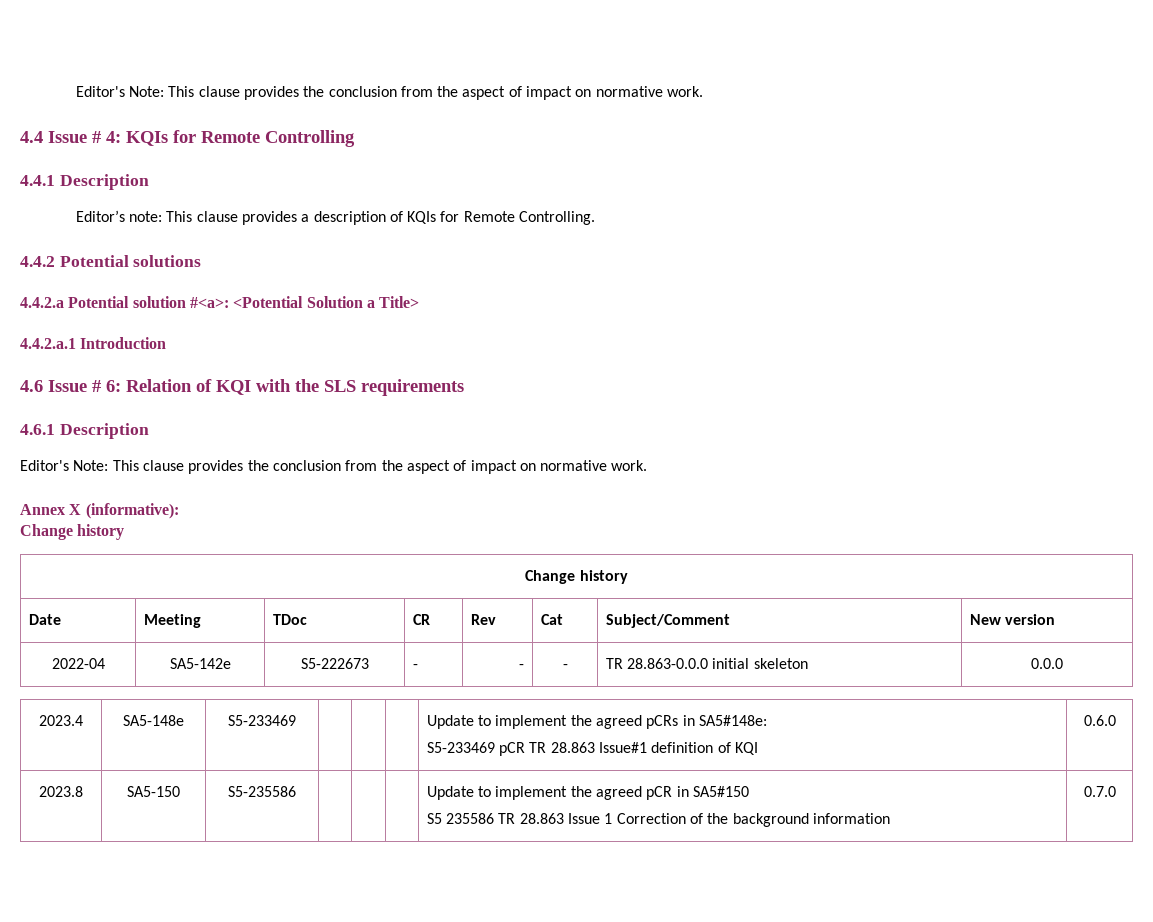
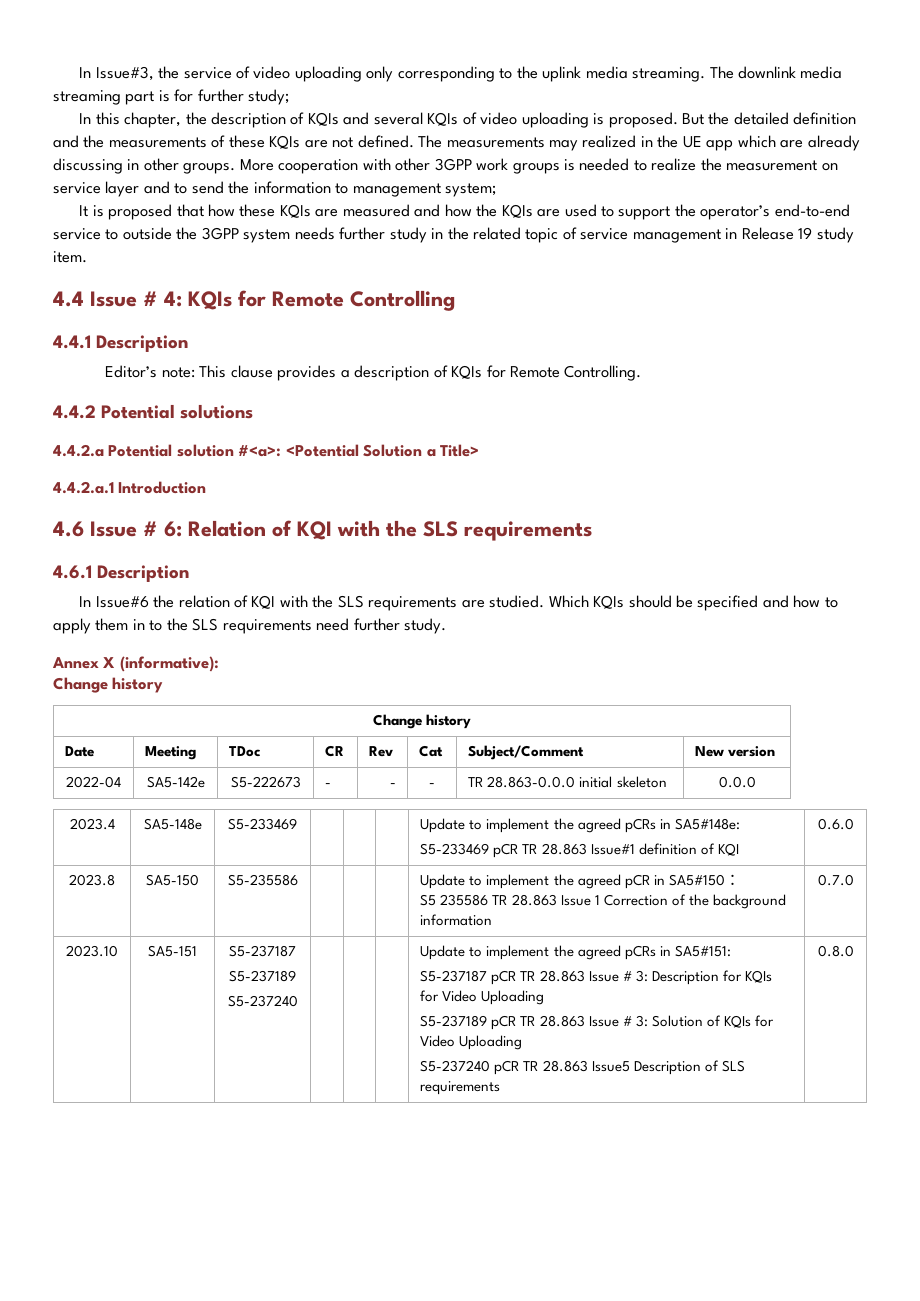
[75,86,704,100] Editor's Note: This clause provides the conclusion from the aspect of impact on normative work. -> [79,66,843,82] [53,89,290,105] [79,112,857,128] [53,135,860,151] [53,158,838,174] [53,181,497,197] [79,204,850,220] [53,227,854,243] [53,251,87,263] In Issue#3, the service of video uploading only corresponding to the uplink media streaming. The downlink media streaming part is for further study; // In this chapter, the description of KQIs and several KQIs of video uploading is proposed. But the detailed definition and the measurements of these KQIs are not defined. The measurements may realized in the UE app which are already discussing in other groups. More cooperation with other 3GPP work groups is needed to realize the measurement on service layer and to send the information to management system; // It is proposed that how these KQIs are measured and how the KQIs are used to support the operator’s end-to-end service to outside the 3GPP system needs further study in the related topic of service management in Release 19 study item.
[20,460,648,474] Editor's Note: This clause provides the conclusion from the aspect of impact on normative work. -> [79,595,838,611] [53,618,447,634] In Issue#6 the relation of KQI with the SLS requirements are studied. Which KQIs should be specified and how to apply them in to the SLS requirements need further study.
(749, 791) none -> [724,874,740,885] ：
(1116, 791) none -> [66,945,118,957] [148,945,197,957] [229,945,296,957] [229,970,296,982] [227,995,298,1007] [420,945,731,960] [420,970,772,985] [420,990,545,1005] [420,1015,774,1030] [420,1035,523,1050] [420,1060,745,1075] [420,1081,501,1095] [817,945,854,957] // 2023.10 | SA5-151 | S5-237187 // S5-237189 // S5-237240 | | | | Update to implement the agreed pCRs in SA5#151: // S5-237187 pCR TR 28.863 Issue # 3: Description for KQIs for Video Uploading // S5-237189 pCR TR 28.863 Issue # 3: Solution of KQIs for Video Uploading // S5-237240 pCR TR 28.863 Issue5 Description of SLS requirements | 0.8.0

